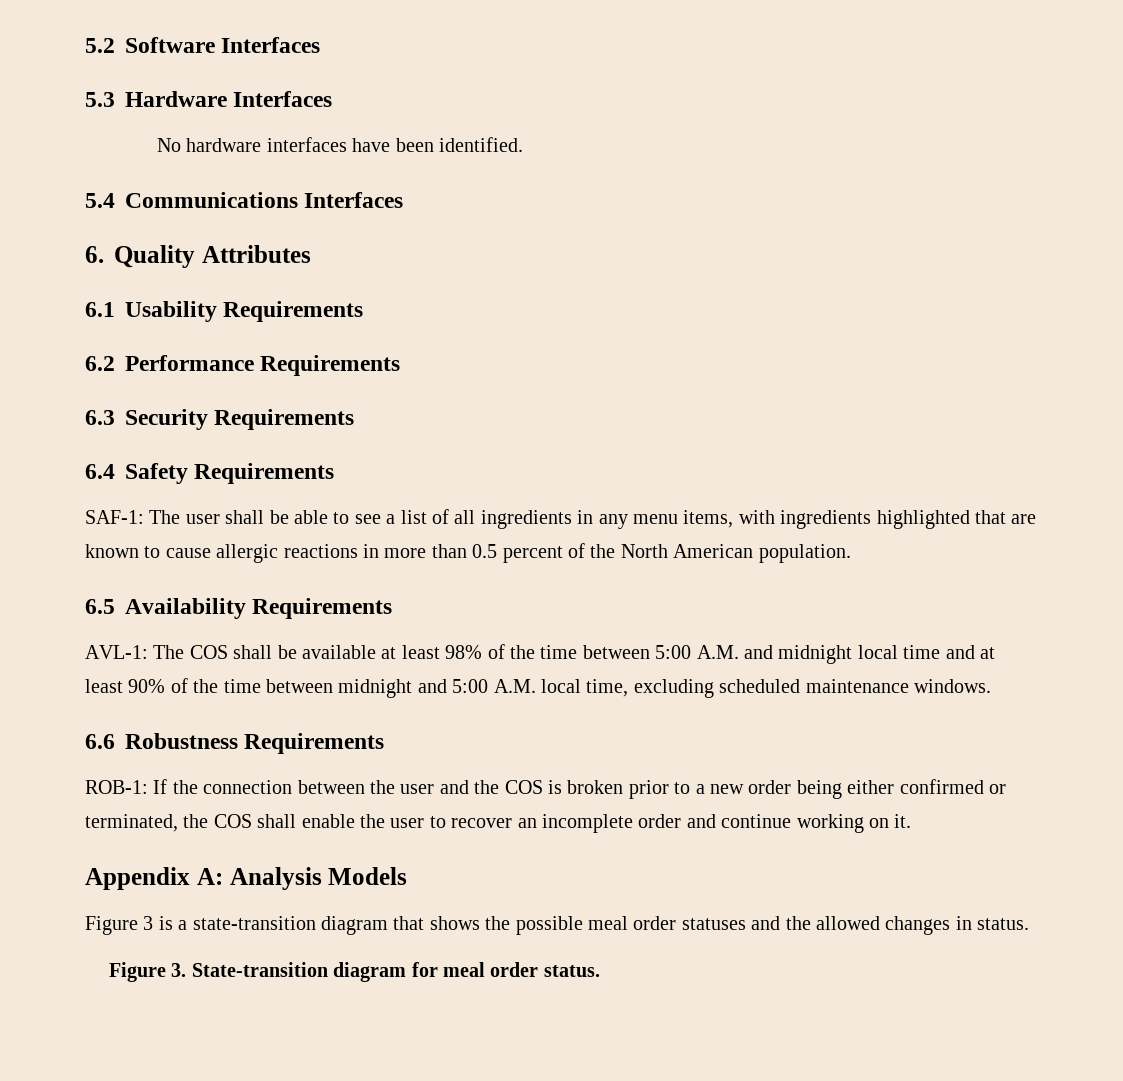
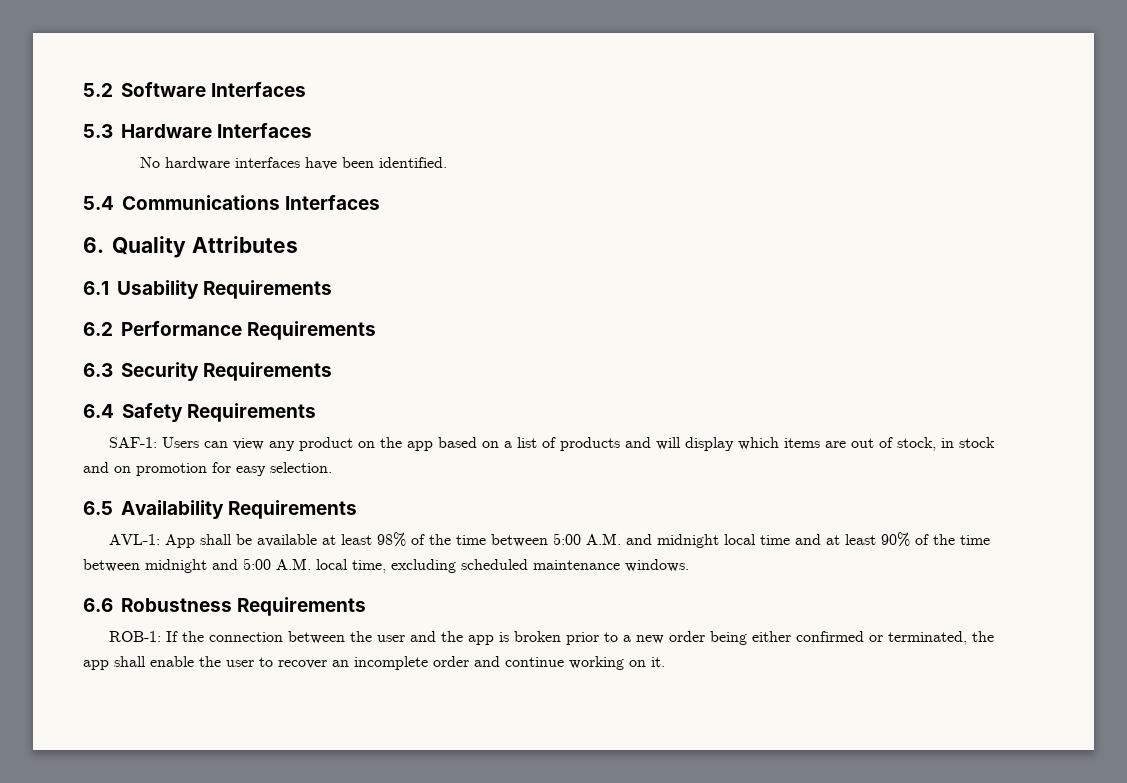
[149,509,1037,529] [85,543,851,563] The user shall be able to see a list of all ingredients in any menu items, with ingredients highlighted that are known to cause allergic reactions in more than 0.5 percent of the North American population. -> [161,437,995,451] [83,462,332,476] Users can view any product on the app based on a list of products and will display which items are out of stock, in stock and on promotion for easy selection.
[153,645,228,659] The COS -> [164,534,195,548] App
[504,780,543,794] COS -> [467,635,494,645] app
[213,814,252,828] COS -> [83,660,109,670] app
[85,867,408,890] [85,916,1030,935] [108,962,600,982] // Appendix A: Analysis Models // Figure 3 is a state-transition diagram that shows the possible meal order statuses and the allowed changes in status. // Figure 3. State-transition diagram for meal order status. -> (665, 662) none

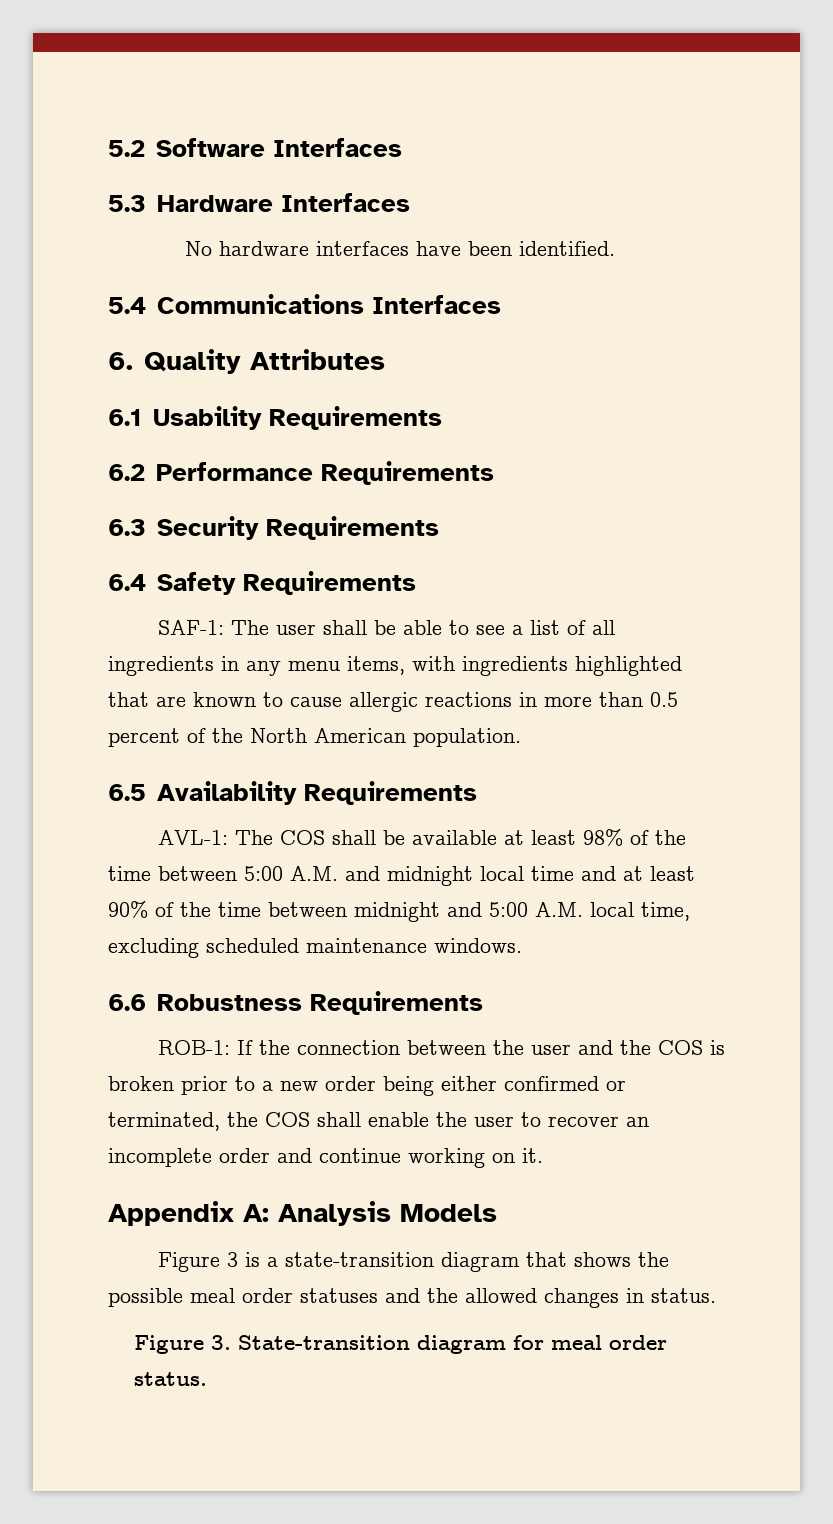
[161,437,995,451] [83,462,332,476] Users can view any product on the app based on a list of products and will display which items are out of stock, in stock and on promotion for easy selection. -> [230,620,615,635] [108,656,682,676] [108,692,678,712] [108,728,521,747] The user shall be able to see a list of all ingredients in any menu items, with ingredients highlighted that are known to cause allergic reactions in more than 0.5 percent of the North American population.
[164,534,195,548] App -> [234,830,325,845] The COS
[467,635,494,645] app -> [657,1040,703,1055] COS
[83,660,109,670] app -> [265,1112,310,1127] COS
(665, 662) none -> [108,1201,497,1226] [157,1252,669,1272] [108,1288,716,1308] [133,1335,667,1354] [133,1372,207,1386] // Appendix A: Analysis Models // Figure 3 is a state-transition diagram that shows the possible meal order statuses and the allowed changes in status. // Figure 3. State-transition diagram for meal order status.

